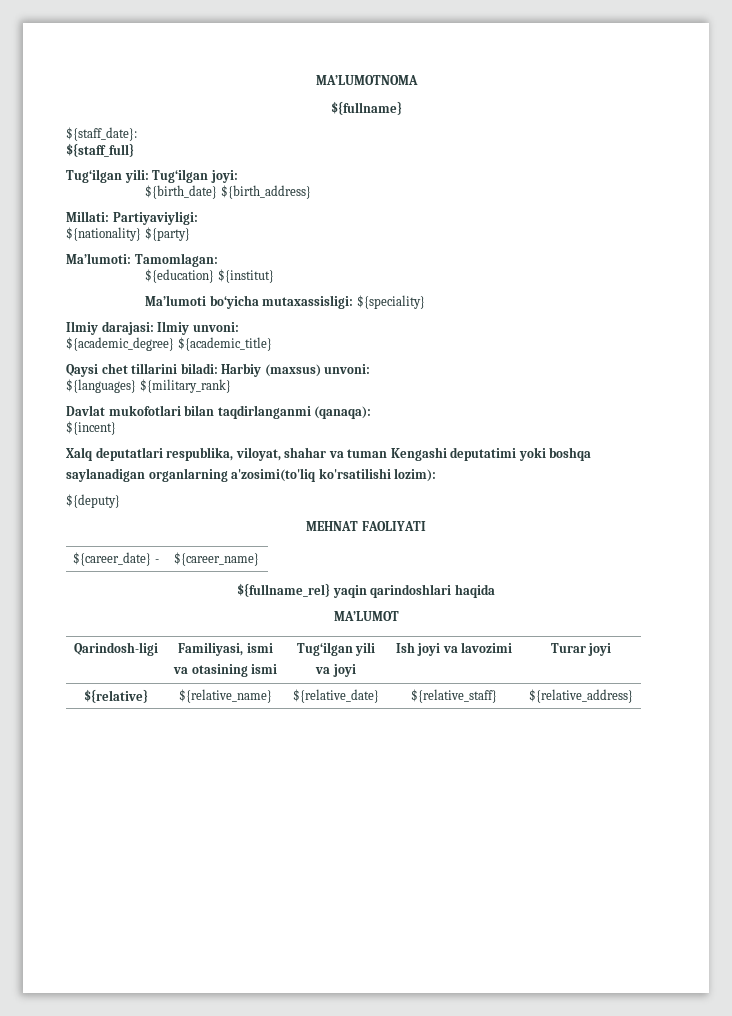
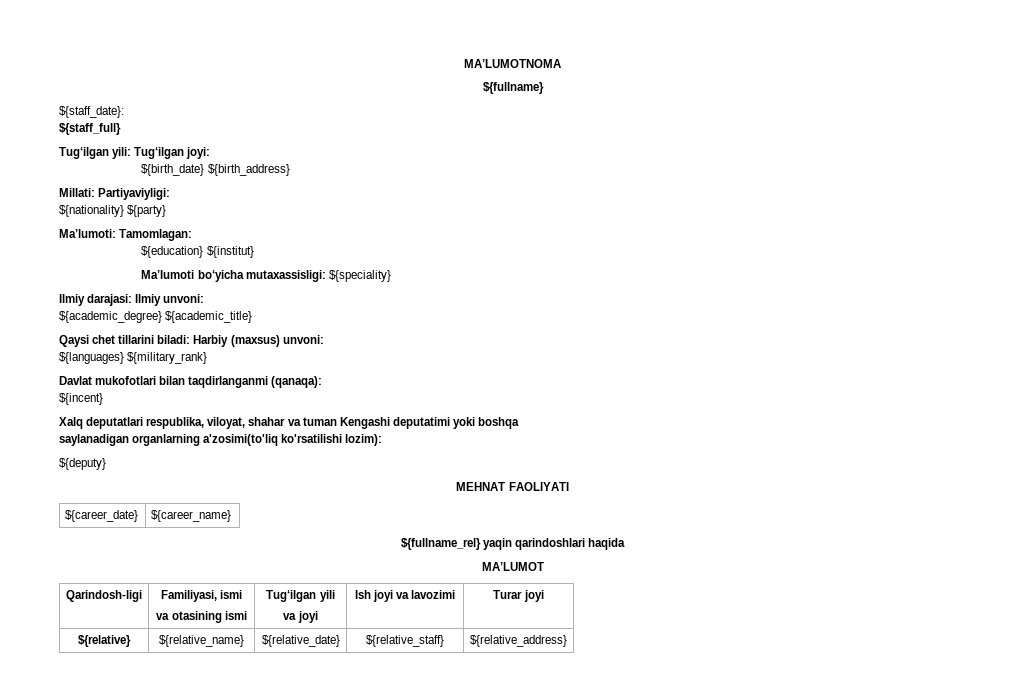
[154,559,159,563] - -> (139, 516) none

